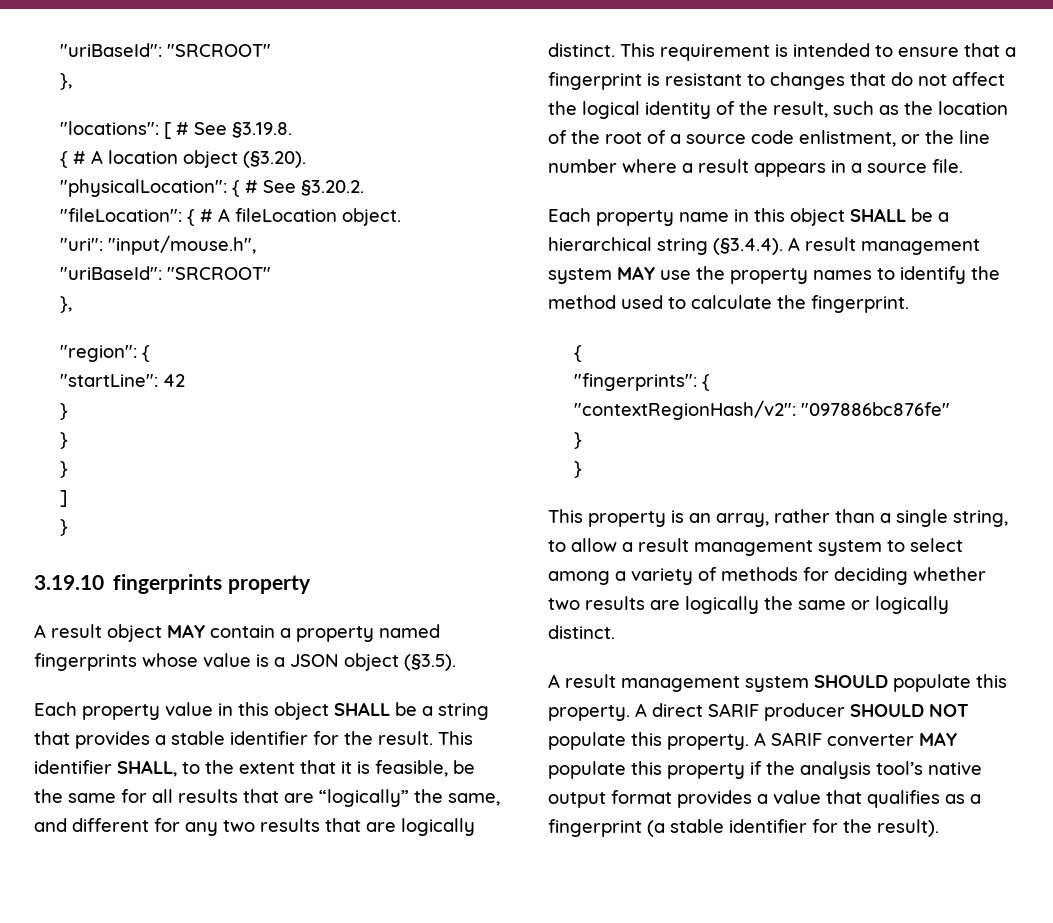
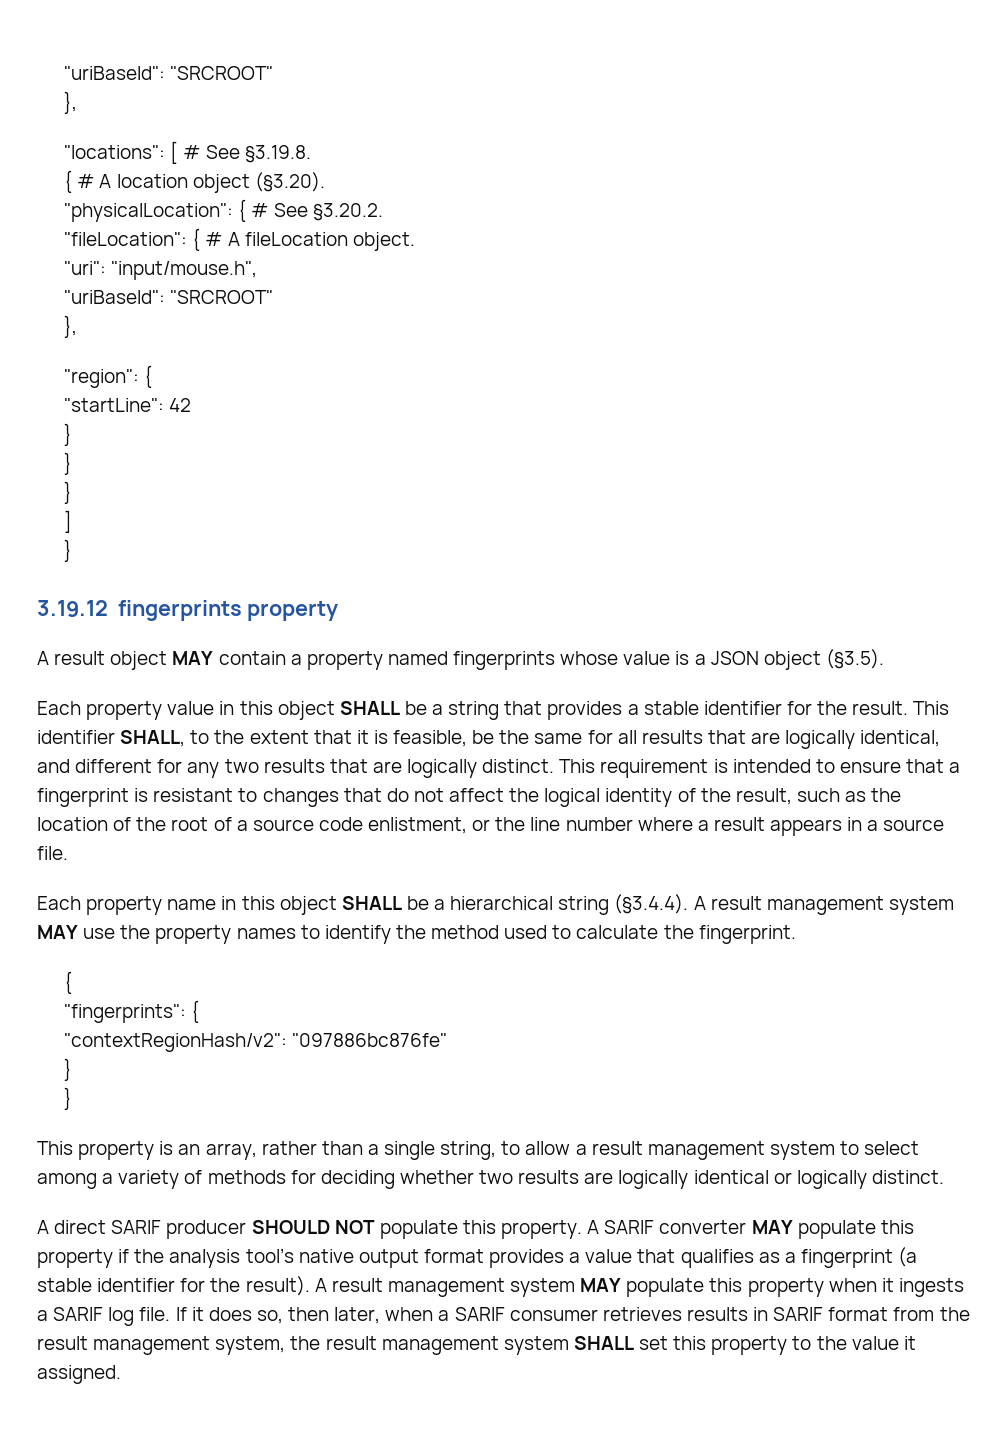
[34,575,104,590] 3.19.10 -> [37,600,108,617] 3.19.12
[319,789,500,807] “logically” the same, -> [785,730,941,749] logically identical,
[764,596,846,610] the same -> [693,1170,769,1184] identical
[565,674,1007,692] [548,703,647,721] result management system SHOULD populate this property. A -> (49, 1227) none
(939, 828) none -> [314,1278,964,1297] [37,1307,970,1326] [37,1336,916,1355] [37,1365,121,1384] A result management system MAY populate this property when it ingests a SARIF log file. If it does so, then later, when a SARIF consumer retrieves results in SARIF format from the result management system, the result management system SHALL set this property to the value it assigned.

